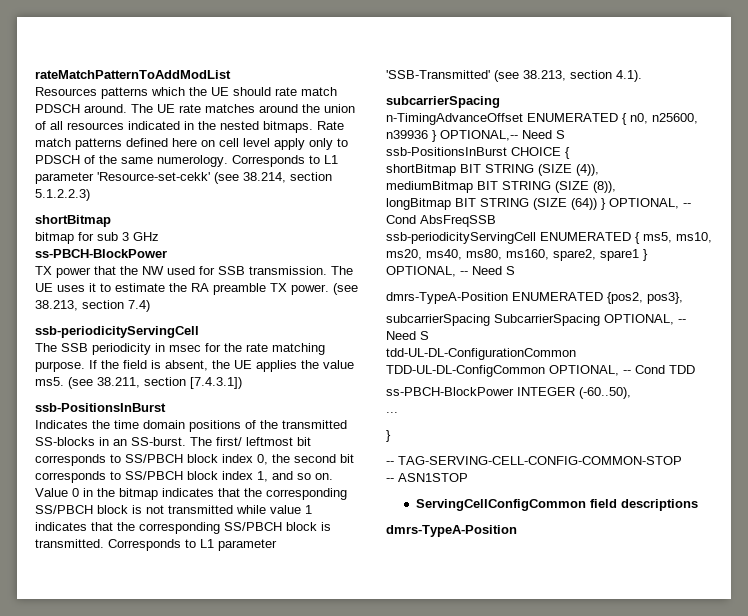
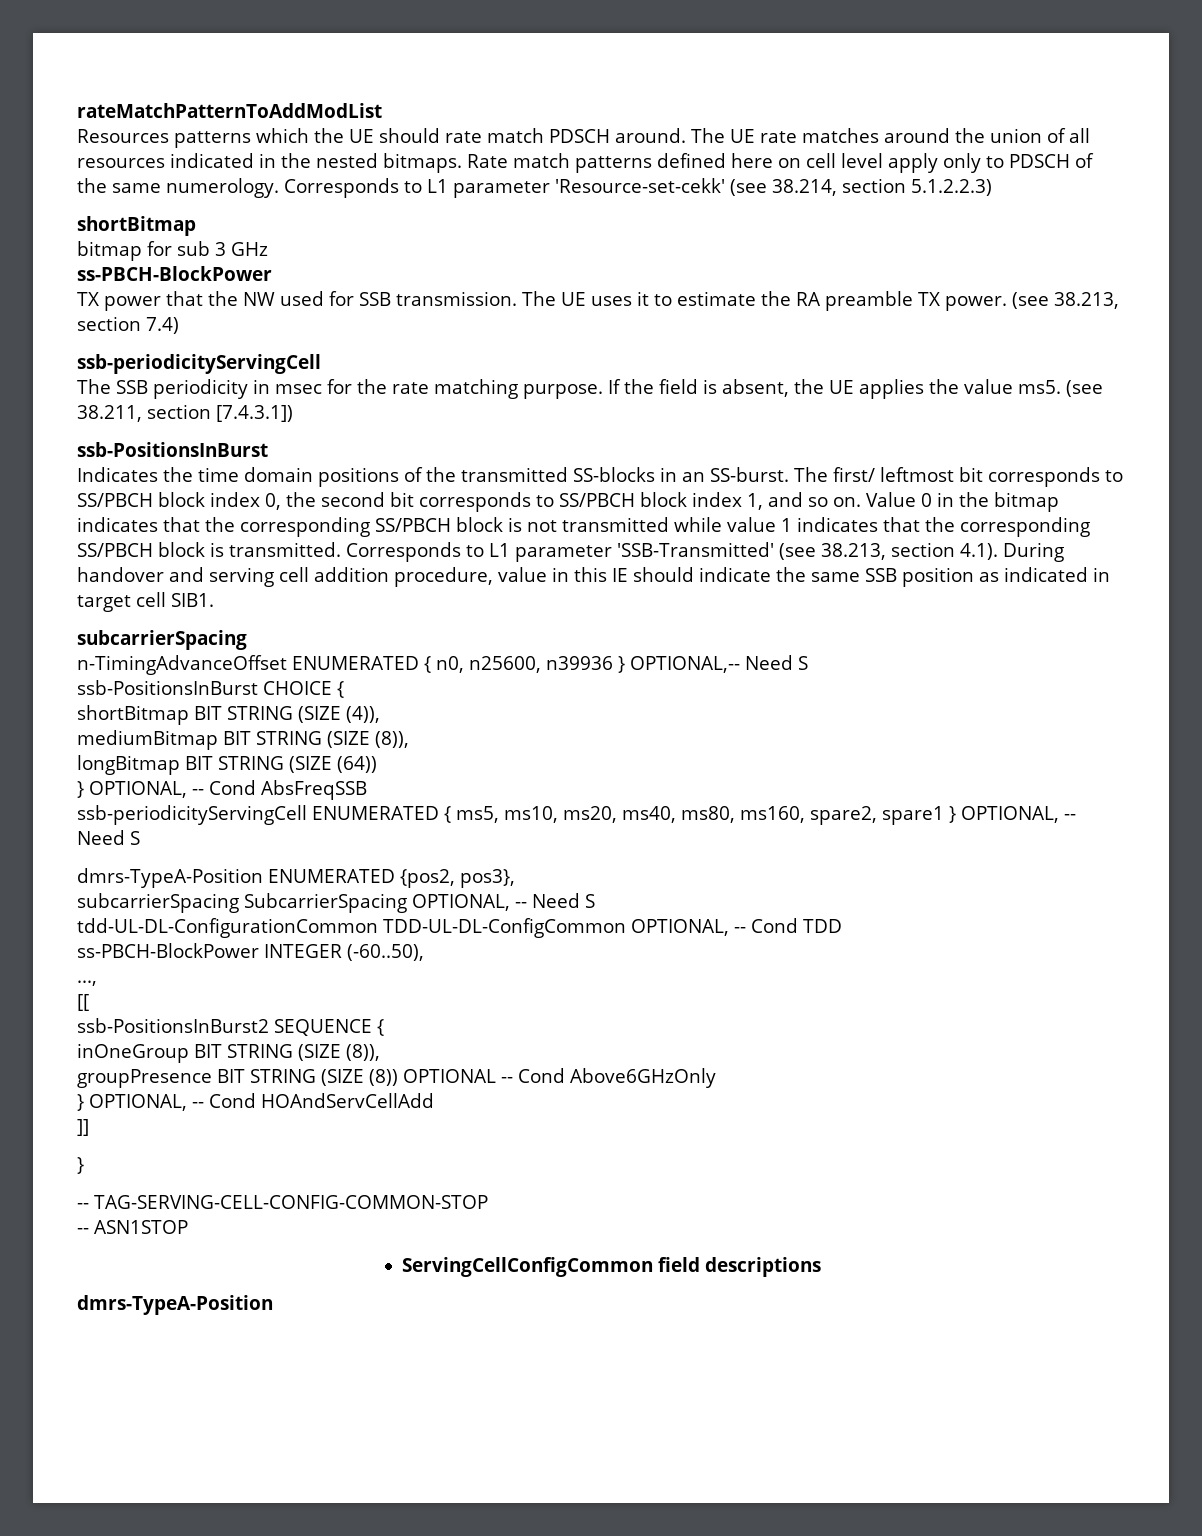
(642, 76) none -> [1002,542,1064,562] [77,567,1110,587] [77,592,214,612] During handover and serving cell addition procedure, value in this IE should indicate the same SSB position as indicated in target cell SIB1.
(597, 204) none -> (377, 764) //
[386,412,398,413] ... -> [77,980,97,986] [77,994,89,1011] [77,1018,384,1036] [77,1043,380,1063] [77,1068,716,1088] [77,1093,434,1111] [77,1119,89,1136] ..., // [[ // ssb-PositionsInBurst2 SEQUENCE { // inOneGroup BIT STRING (SIZE (8)), // groupPresence BIT STRING (SIZE (8)) OPTIONAL -- Cond Above6GHzOnly // } OPTIONAL, -- Cond HOAndServCellAdd // ]]

